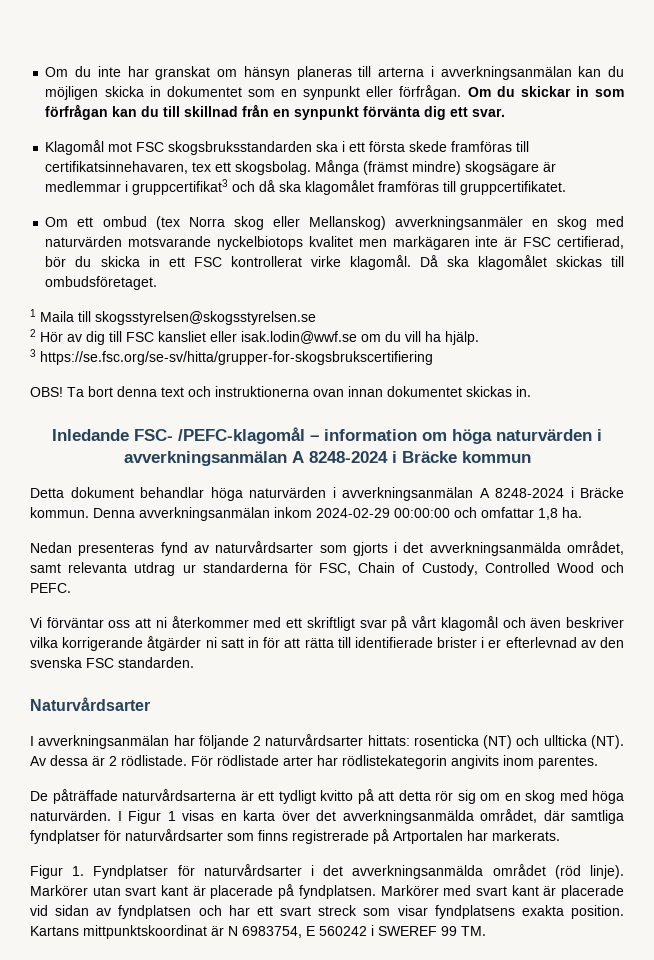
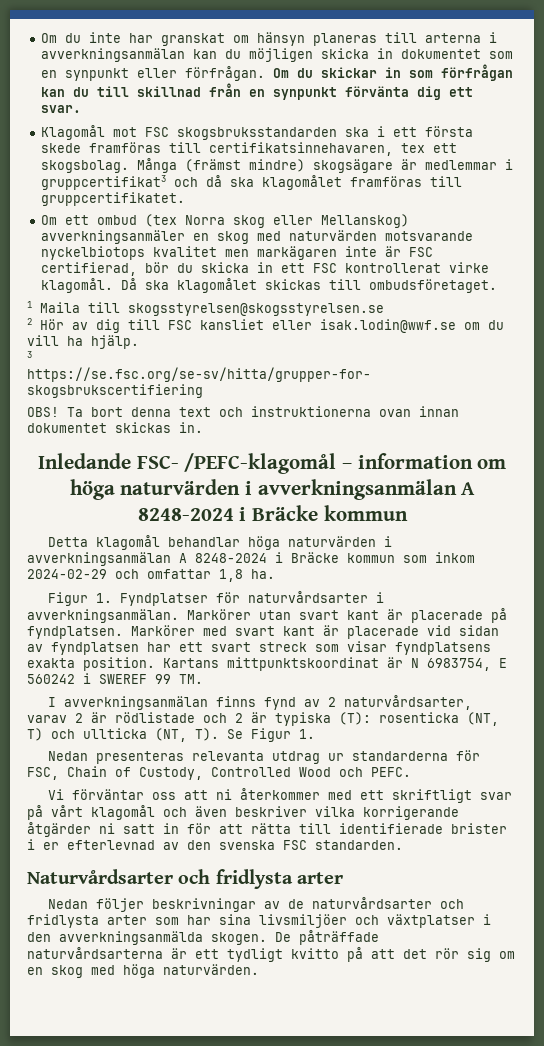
[70,487,134,498] dokument -> [95,535,160,550] klagomål
[30,507,270,521] kommun. Denna avverkningsanmälan -> [347,553,427,563] kommun som
[394,508,450,518] 00:00:00 -> (107, 574) none
[30,541,624,556] [30,563,61,573] Nedan presenteras fynd av naturvårdsarter som gjorts i det avverkningsanmälda området, samt -> [47,591,384,606] [27,608,507,623] [27,625,499,639] [27,641,491,655] [27,657,507,671] [27,673,203,684] [47,695,472,710] [27,712,499,726] [27,728,315,742] [47,751,184,764] Figur 1. Fyndplatser för naturvårdsarter i avverkningsanmälan. Markörer utan svart kant är placerade på fyndplatsen. Markörer med svart kant är placerade vid sidan av fyndplatsen har ett svart streck som visar fyndplatsens exakta position. Kartans mittpunktskoordinat är N 6983754, E 560242 i SWEREF 99 TM. // I avverkningsanmälan finns fynd av 2 naturvårdsarter, varav 2 är rödlistade och 2 är typiska (T): rosenticka (NT, T) och ullticka (NT, T). Se Figur 1. // Nedan presenteras
[30,734,624,749] [30,755,598,769] // I avverkningsanmälan har följande 2 naturvårdsarter hittats: rosenticka (NT) och ullticka (NT). Av dessa är 2 rödlistade. För rödlistade arter har rödlistekategorin angivits inom parentes. // -> [178,869,343,889] [47,897,464,912] [27,914,491,928] [27,931,267,945] och fridlysta arter // Nedan följer beskrivningar av de naturvårdsarter och fridlysta arter som har sina livsmiljöer och växtplatser i den avverkningsanmälda skogen.
[398,790,431,801] detta -> [403,949,427,959] det
[117,809,624,824] [30,829,560,844] [30,864,624,879] [30,884,624,899] [30,905,624,919] [30,925,486,939] I Figur 1 visas en karta över det avverkningsanmälda området, där samtliga fyndplatser för naturvårdsarter som finns registrerade på Artportalen har markerats. // Figur 1. Fyndplatser för naturvårdsarter i det avverkningsanmälda området (röd linje). Markörer utan svart kant är placerade på fyndplatsen. Markörer med svart kant är placerade vid sidan av fyndplatsen och har ett svart streck som visar fyndplatsens exakta position. Kartans mittpunktskoordinat är N 6983754, E 560242 i SWEREF 99 TM. -> (259, 969) none

